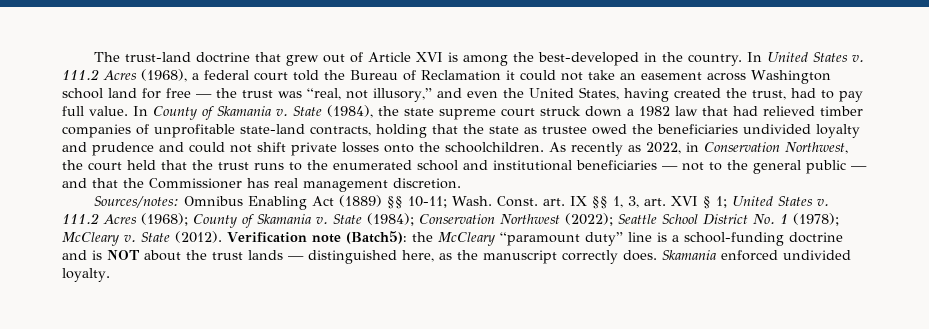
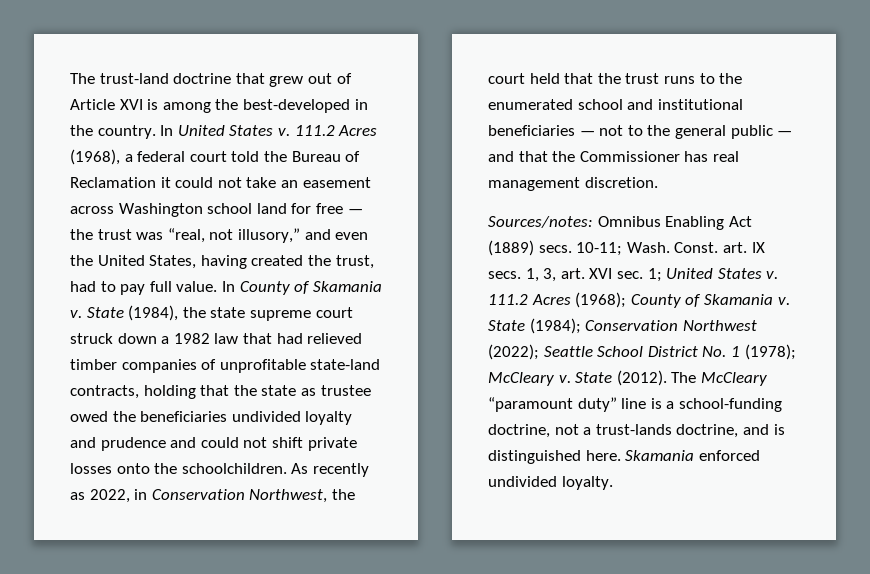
[386,196,403,209] §§ -> [538,245,572,253] secs.
[592,196,609,209] §§ -> [488,271,521,279] secs.
[703,196,712,209] § -> [616,271,643,279] sec.
[226,231,433,244] Verification note (Batch5): the -> [671,372,697,383] The
[788,232,843,243] [62,250,657,264] doctrine and is NOT about the trust lands — distinguished here, as the manuscript correctly does. -> [488,424,785,438] [488,450,621,464] doctrine, not a trust-lands doctrine, and is distinguished here.

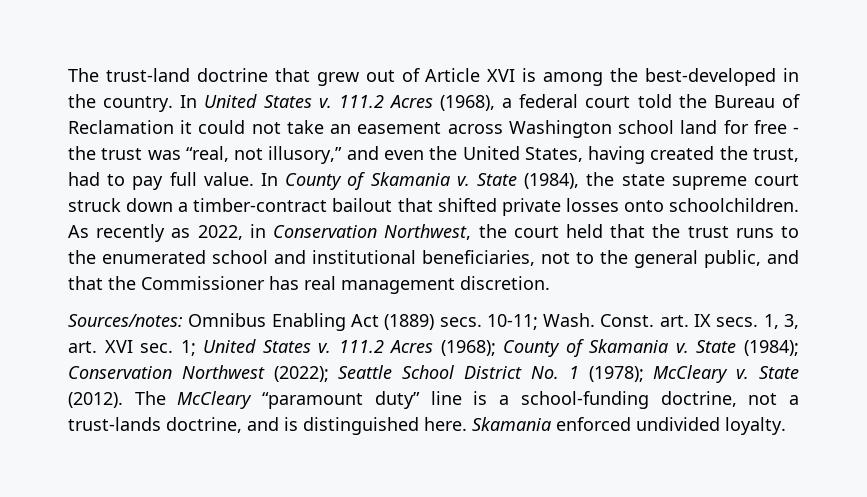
[347,209,363,214] — -> [793,127,800,134] -
[173,333,363,344] [70,359,381,373] [70,385,371,399] [70,411,353,425] [70,437,303,451] 1982 law that had relieved timber companies of unprofitable state-land contracts, holding that the state as trustee owed the beneficiaries undivided loyalty and prudence and could not shift -> [193,198,497,212] timber-contract bailout that shifted
[154,463,178,474] the -> (664, 206) none
[488,125,595,136] beneficiaries — -> [422,250,535,266] beneficiaries,
[730,125,793,139] public — -> [704,250,761,268] public,

